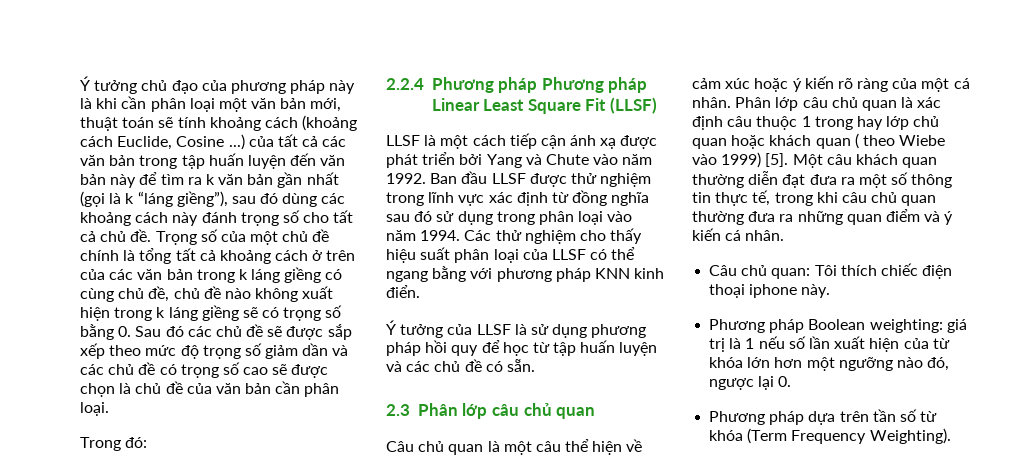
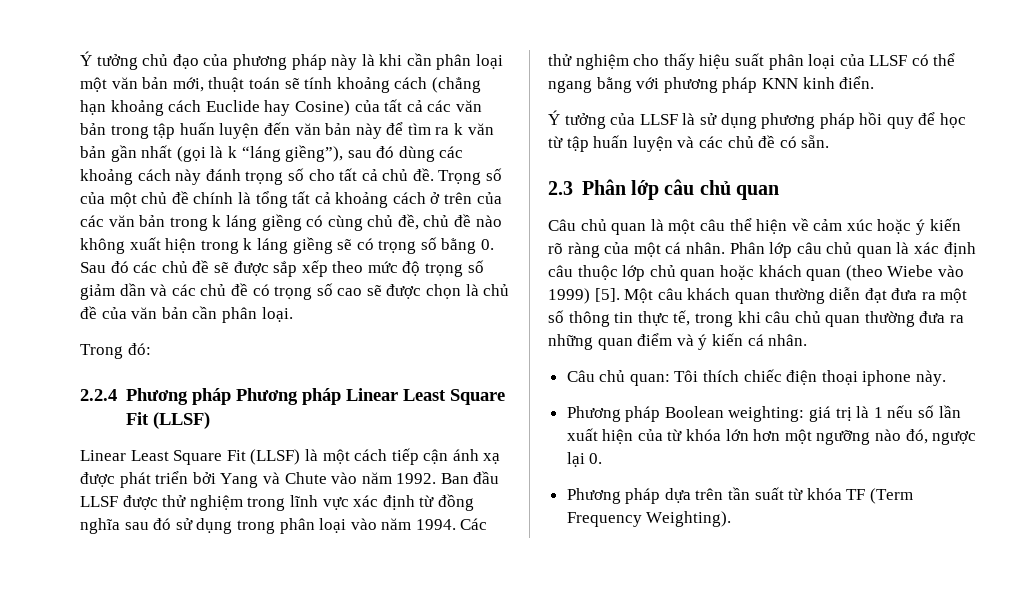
[302,115,358,131] [80,134,245,150] (khoảng cách Euclide, Cosine ...) -> [431,77,481,93] [80,100,350,116] (chẳng hạn khoảng cách Euclide hay Cosine)
[386,135,420,146] LLSF -> [80,449,301,465] Linear Least Square Fit (LLSF)
[801,116,883,130] 1 trong hay -> (618, 272) none
[854,133,895,149] ( theo -> [845,265,883,281] (theo
[899,409,938,422] [709,430,744,441] số từ khóa -> [754,487,866,500] suất từ khóa TF

